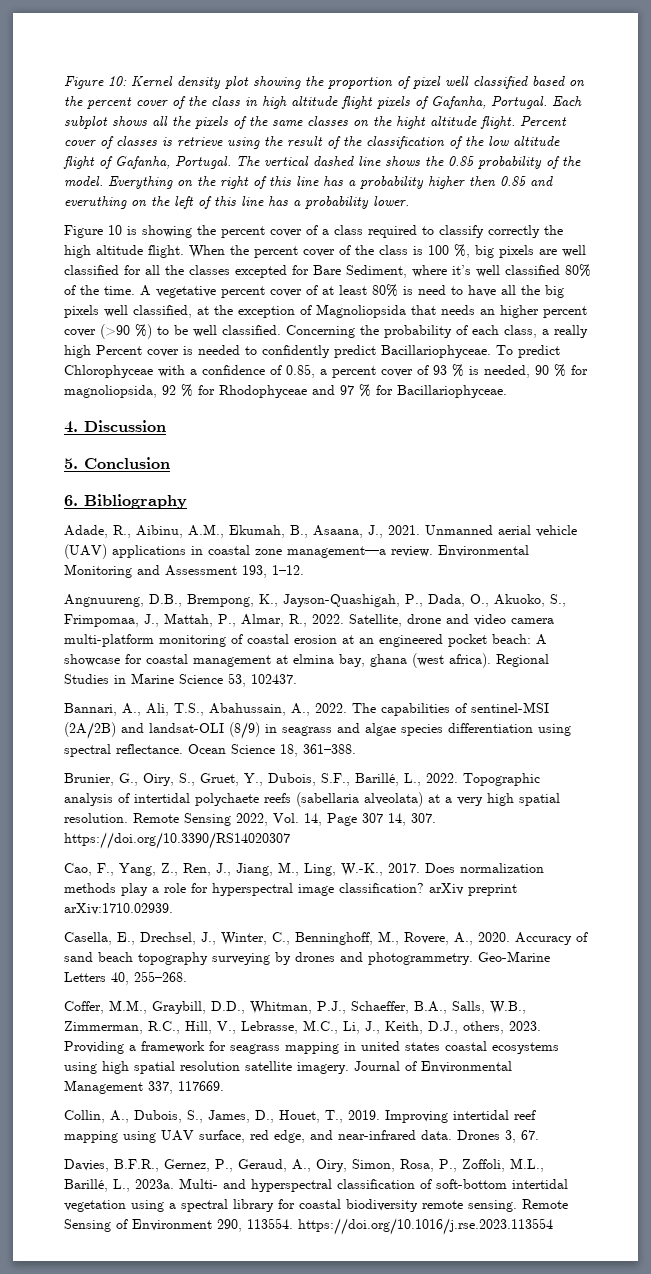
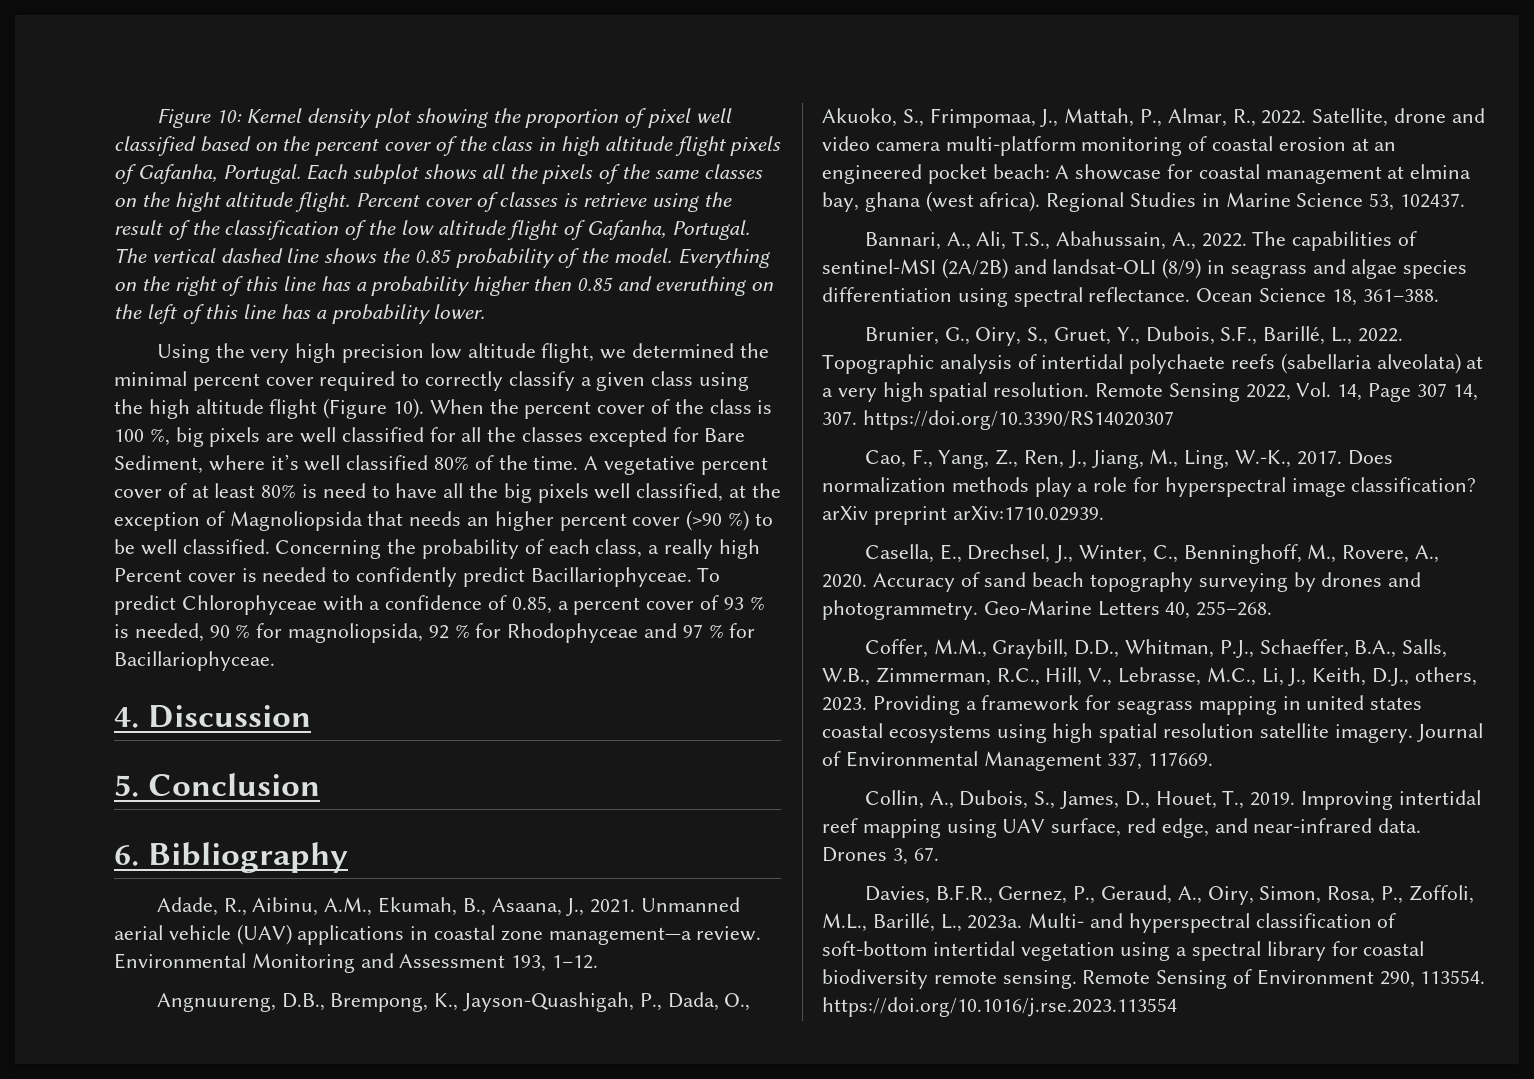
[64,225,563,238] [64,245,184,258] Figure 10 is showing the percent cover of a class required to classify correctly the high altitude flight. -> [156,343,769,363] [114,371,750,391] [114,398,425,419] Using the very high precision low altitude flight, we determined the minimal percent cover required to correctly classify a given class using the high altitude flight (Figure 10).

